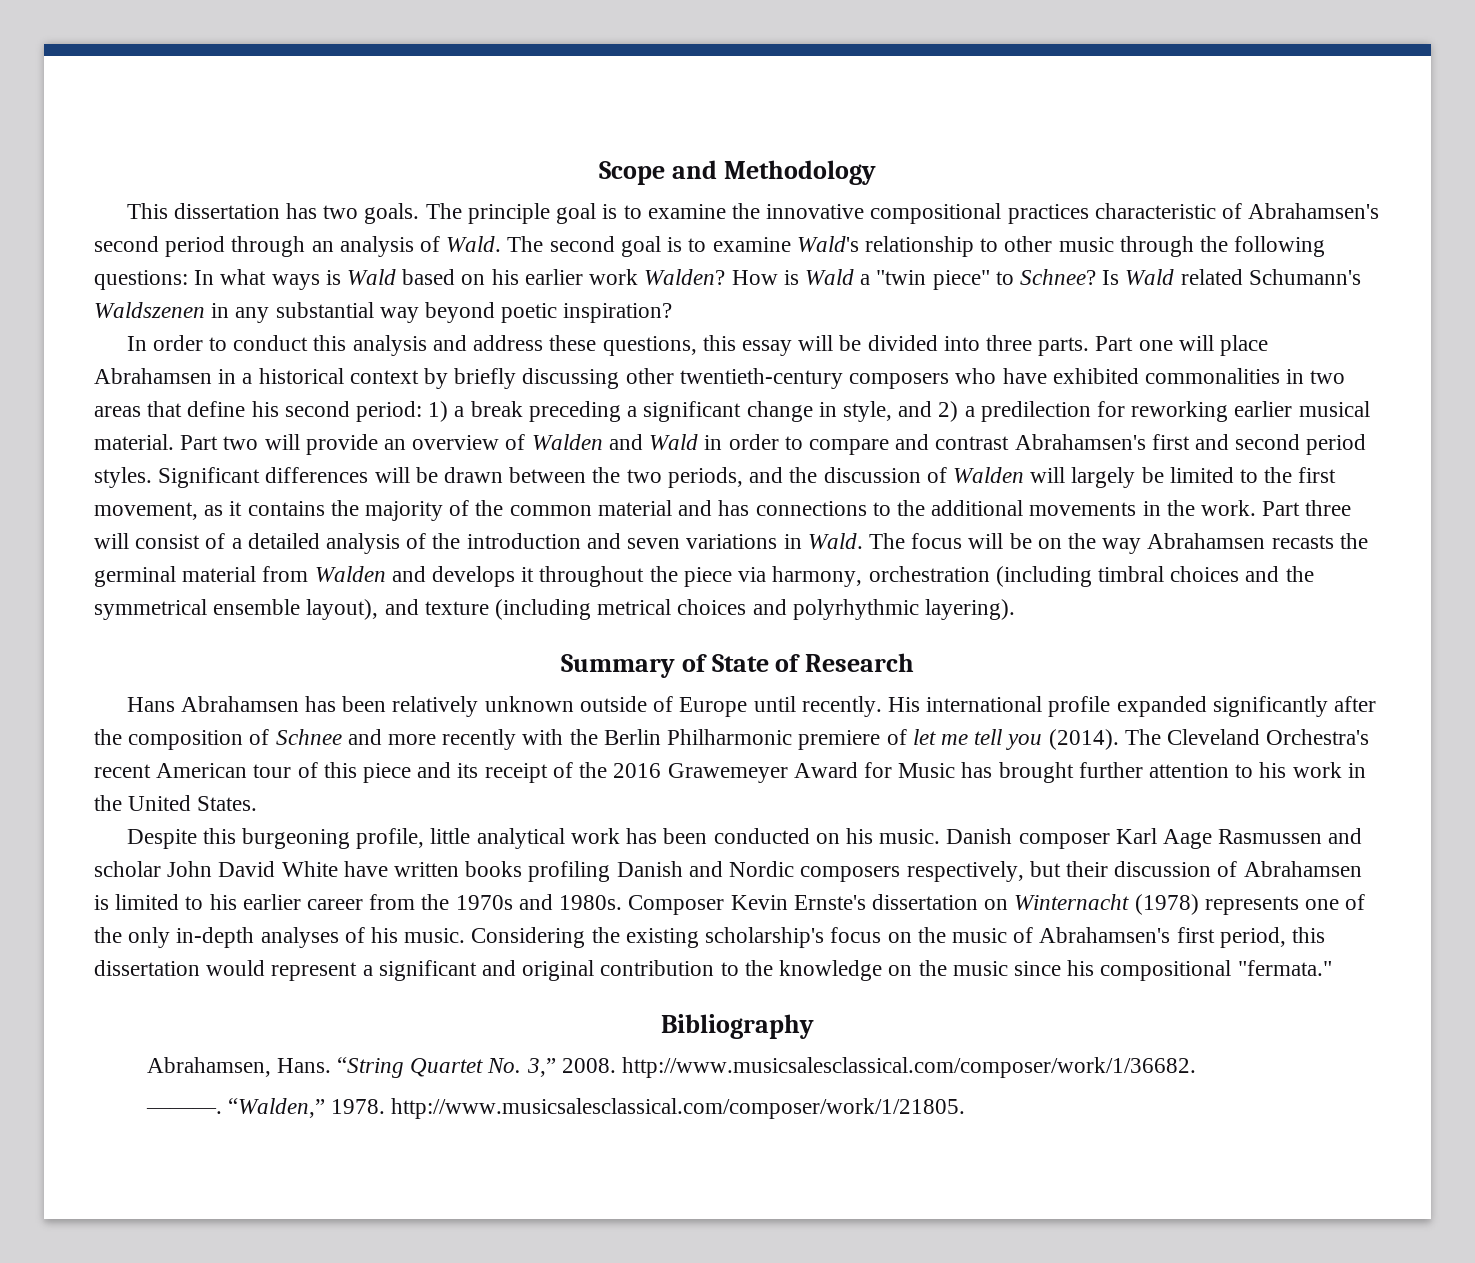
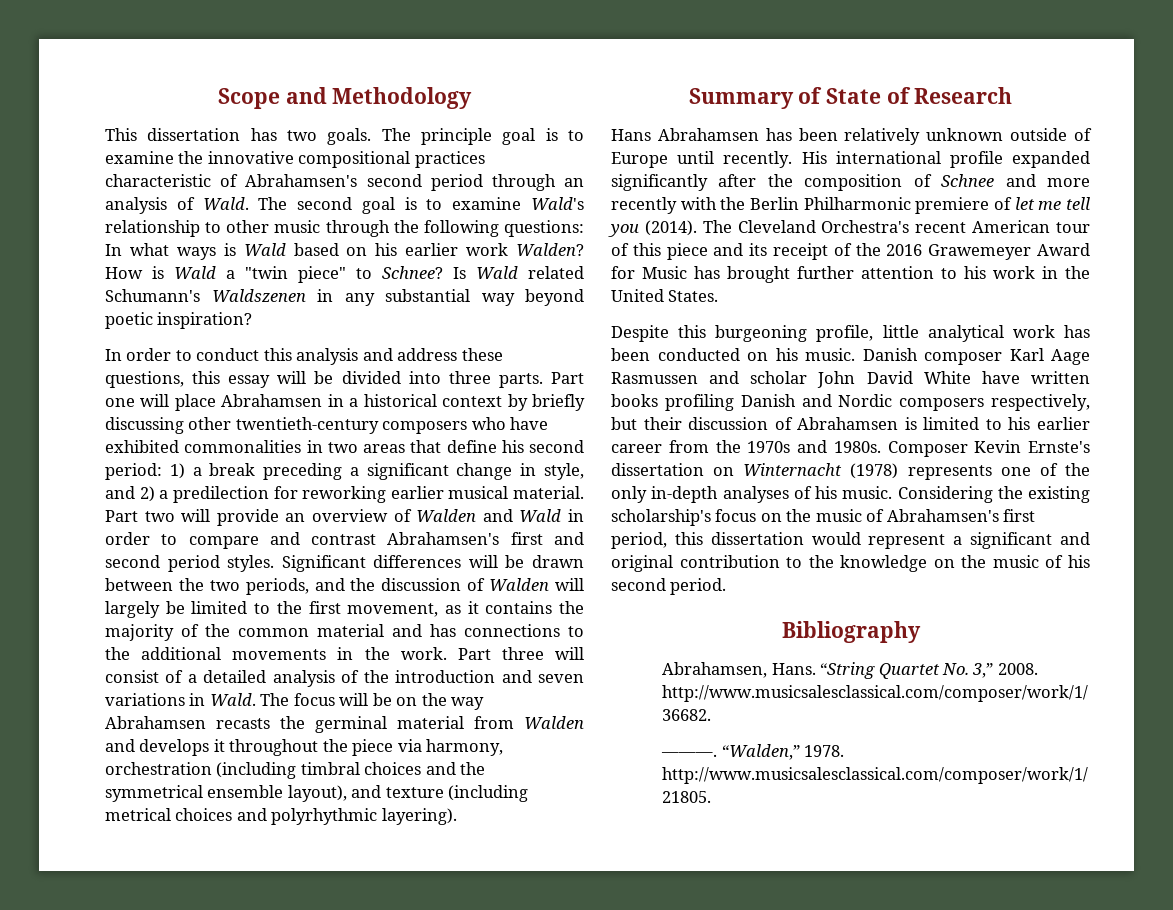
[1013,960,1332,981] since his compositional "fermata." -> [1045,555,1090,568] [611,578,727,595] of his second period.

